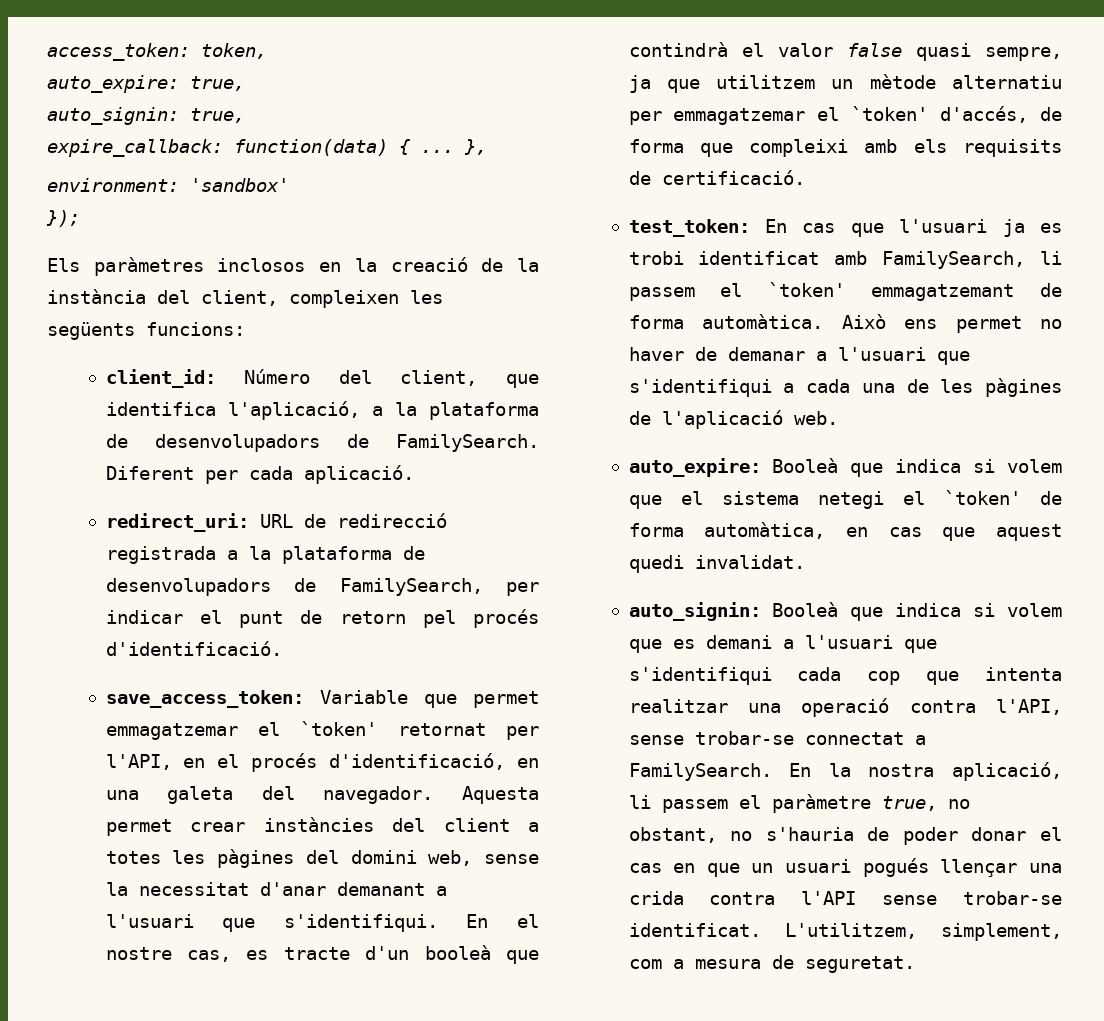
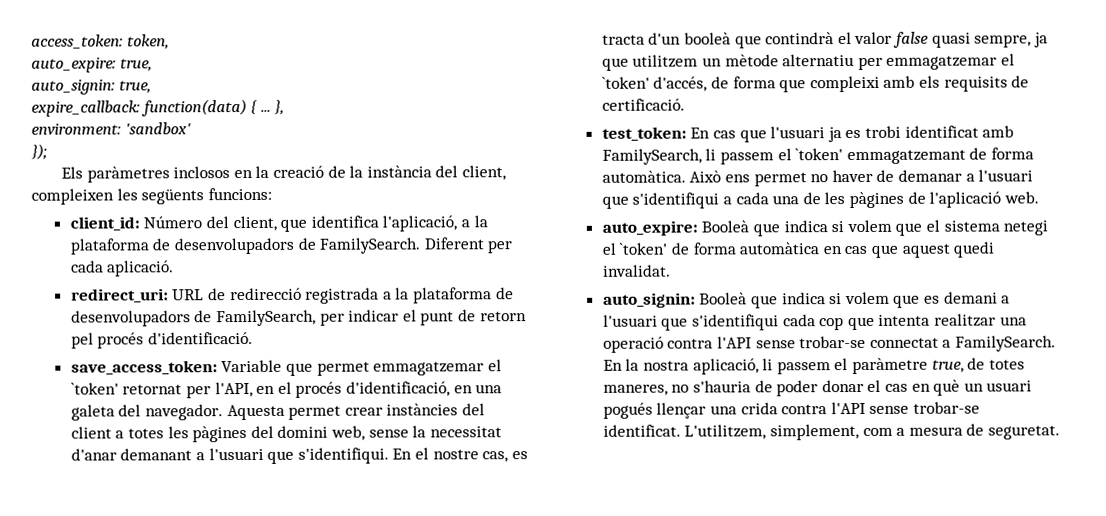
[283,947,350,960] tracte -> [601,34,645,45] tracta
[704,522,826,539] automàtica, -> [739,242,820,255] automàtica
[996,699,1062,715] l'API, -> [716,336,752,349] l'API
[947,799,970,809] [628,827,717,843] no obstant, -> [967,357,1025,370] [602,384,668,396] de totes maneres,
[706,863,740,877] que -> [933,379,961,396] què

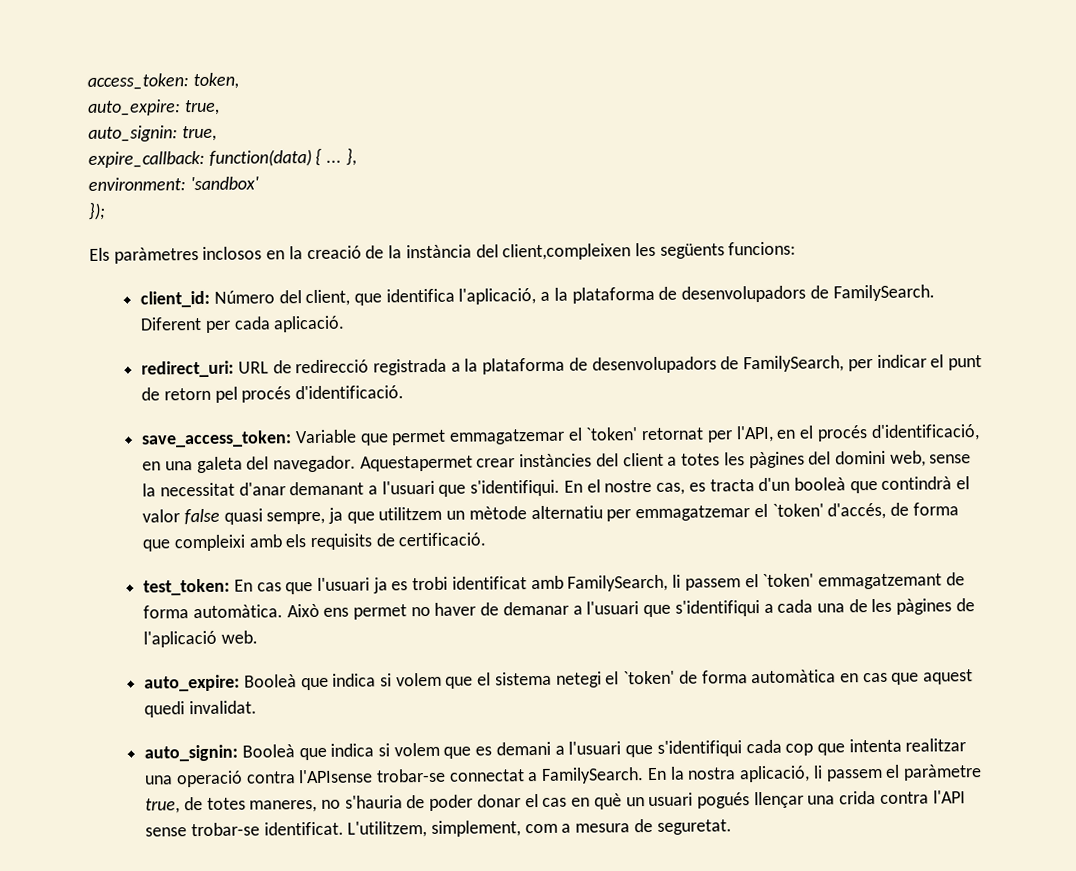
[461,165,506,181] [31,188,114,205] client, compleixen -> [502,243,632,261] client,compleixen
[226,404,342,421] Aquesta permet -> [359,455,473,472] Aquestapermet
[716,336,796,349] l'API sense -> [298,769,374,784] l'APIsense

